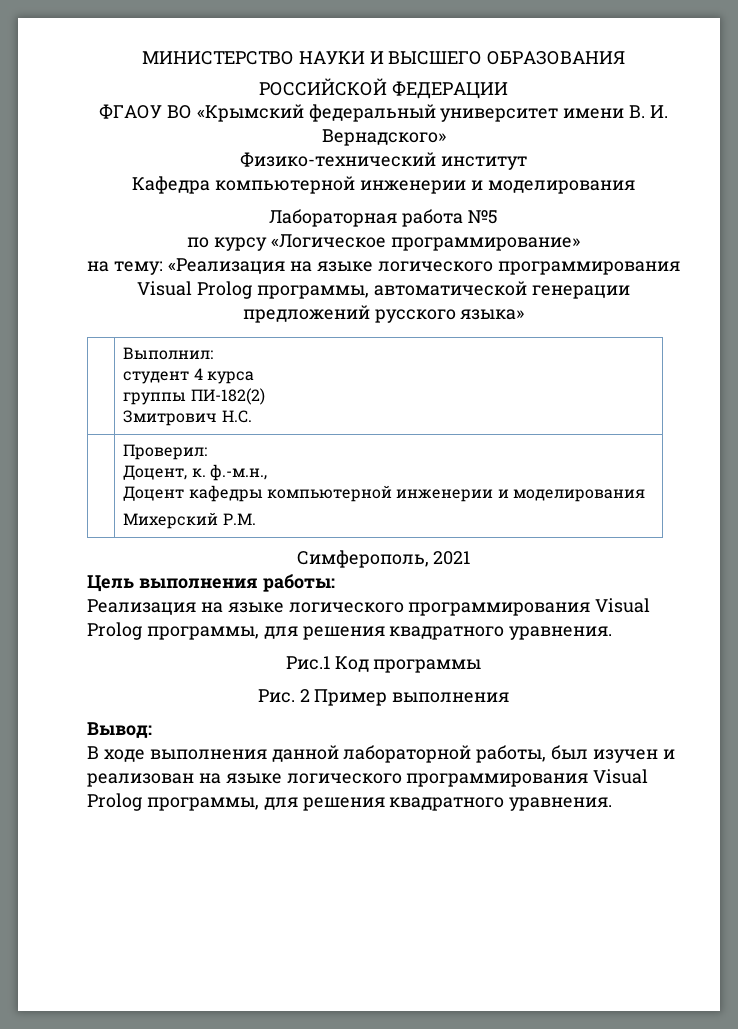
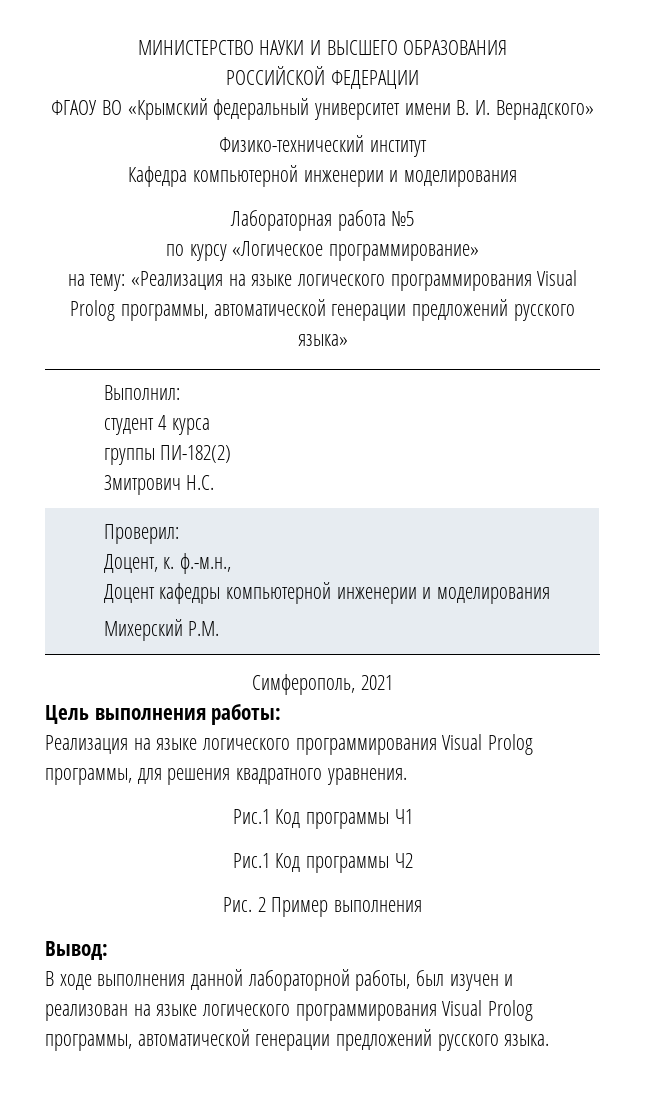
(482, 666) none -> [394,809,413,824] [232,853,413,873] Ч1 // Рис.1 Код программы Ч2
[263,797,613,811] для решения квадратного уравнения. -> [137,1029,550,1051] автоматической генерации предложений русского языка.

